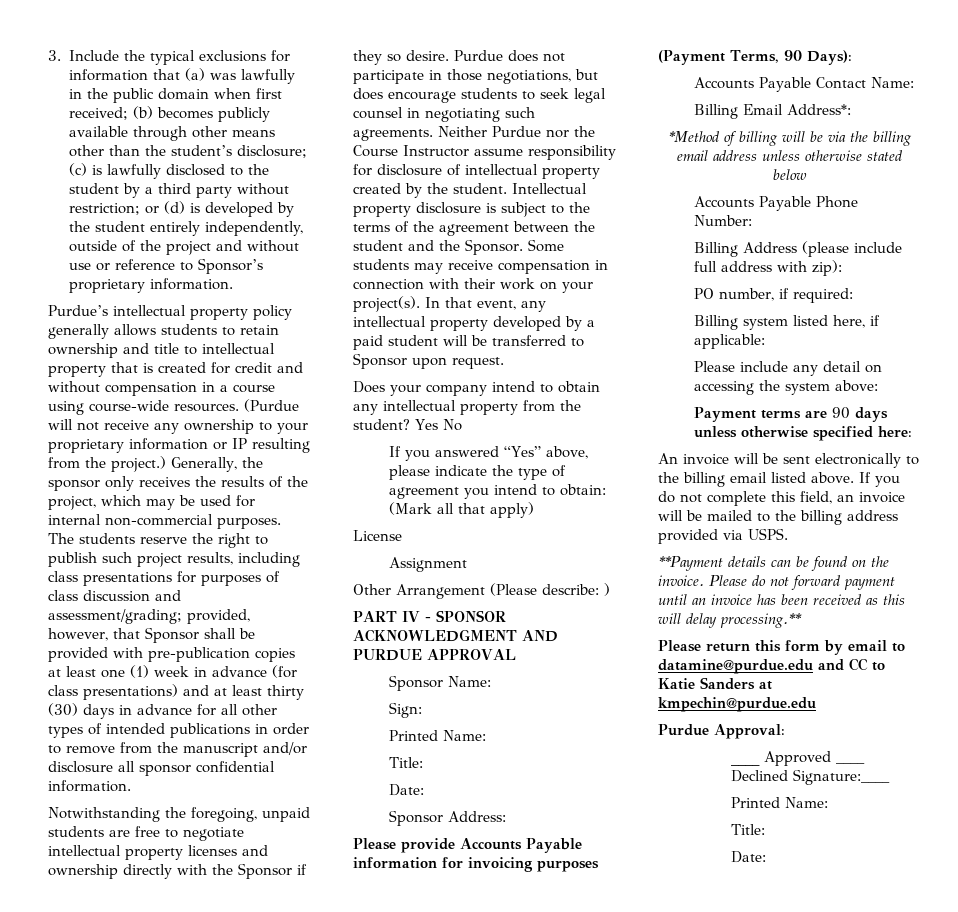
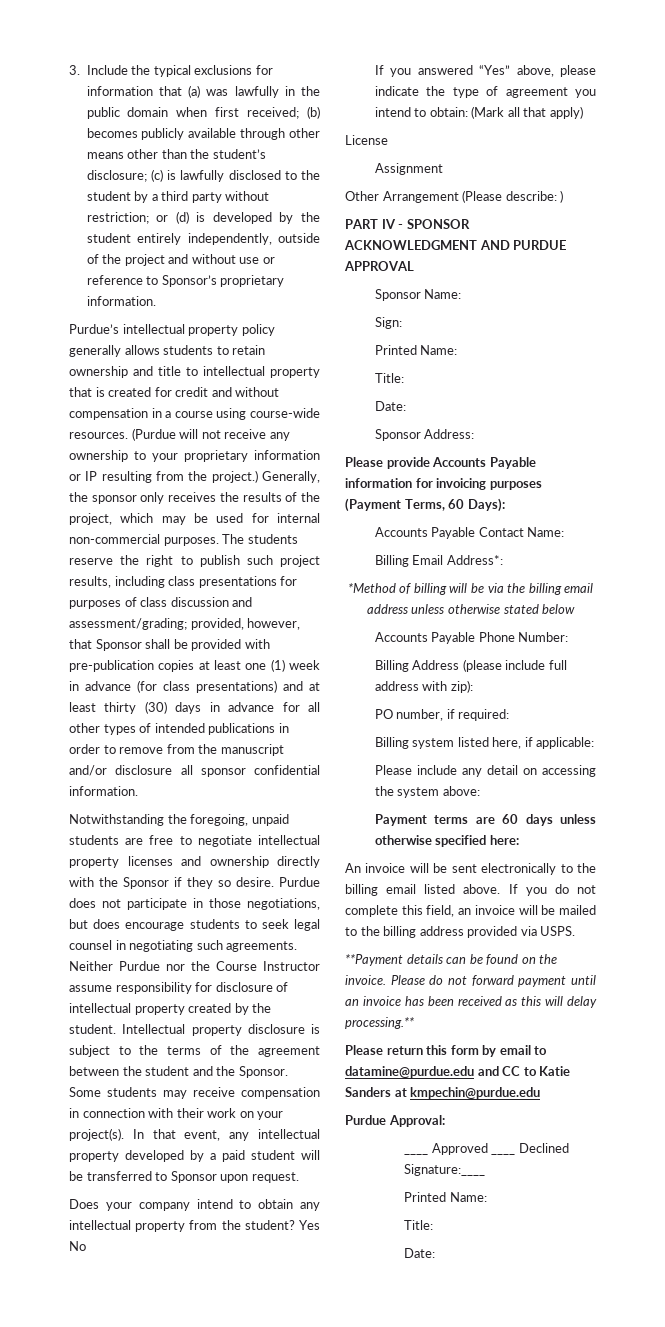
[783,50,802,61] 90 -> [448,499,465,509] 60
[832,407,851,419] 90 -> [502,814,519,824] 60

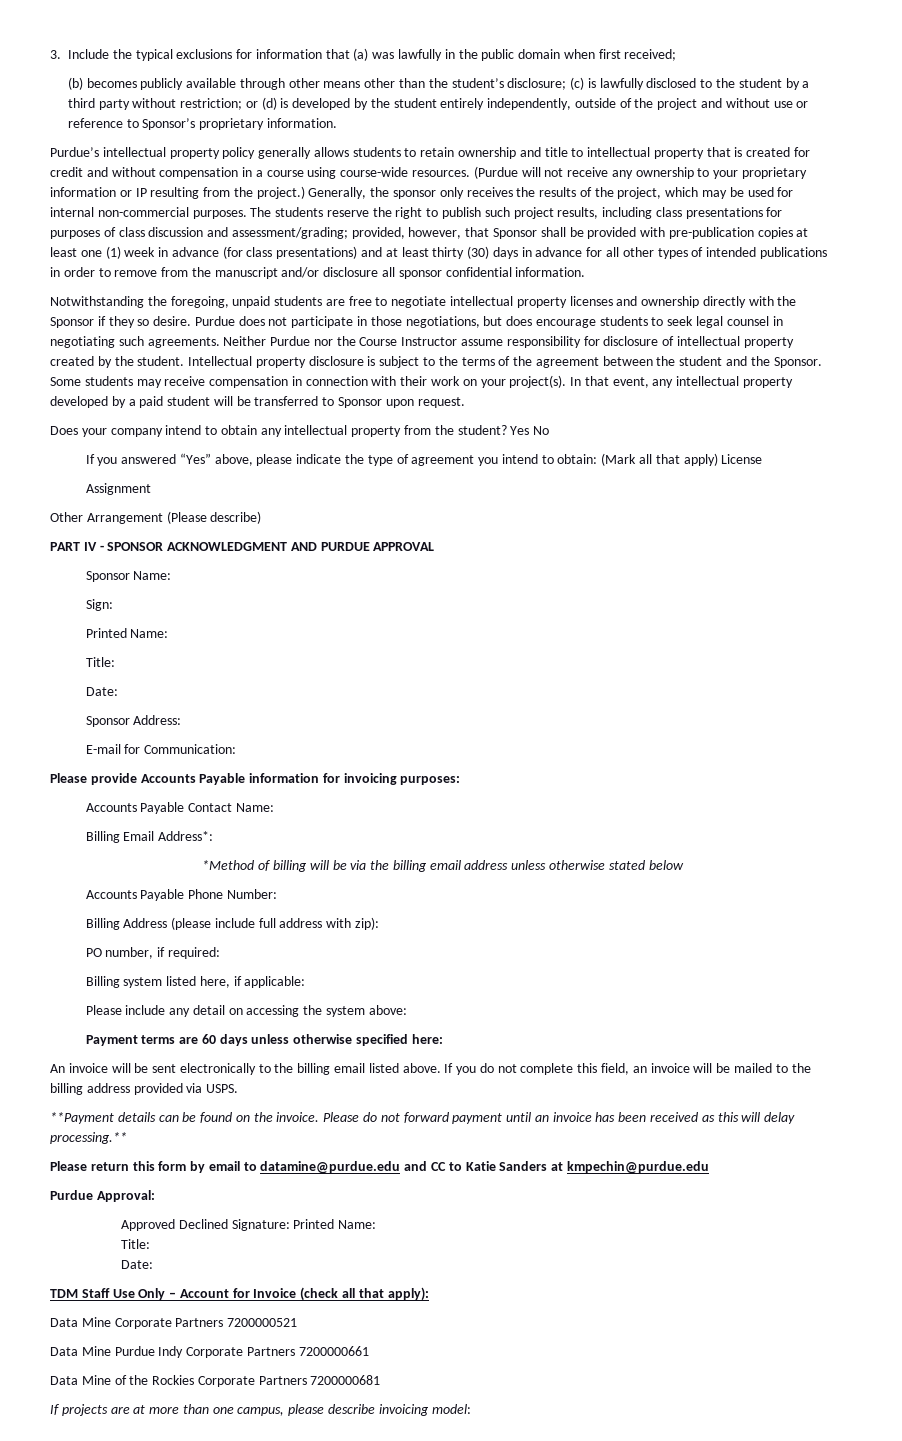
(300, 113) none -> (677, 55) //
(583, 112) // -> (718, 459) none
[505,190,564,203] describe: ) -> [210,511,262,524] describe)
(475, 434) none -> [85,744,237,754] // E-mail for Communication:
[489,481,542,490] [345,498,505,512] purposes (Payment Terms, 60 Days): -> [400,776,461,785] purposes:
[404,1143,516,1155] [518,1143,569,1153] [404,1164,486,1176] [404,1192,487,1202] [404,1220,434,1230] [404,1248,436,1258] ____ Approved ____ Declined Signature:____ // Printed Name: // Title: // Date: -> [121,1219,377,1231] [121,1239,151,1249] [121,1260,154,1269] [50,1287,429,1301] [50,1317,298,1329] [50,1346,369,1358] [50,1375,381,1387] [50,1404,471,1416] Approved Declined Signature: Printed Name: // Title: // Date: // TDM Staff Use Only – Account for Invoice (check all that apply): // Data Mine Corporate Partners 7200000521 // Data Mine Purdue Indy Corporate Partners 7200000661 // Data Mine of the Rockies Corporate Partners 7200000681 // If projects are at more than one campus, please describe invoicing model:

